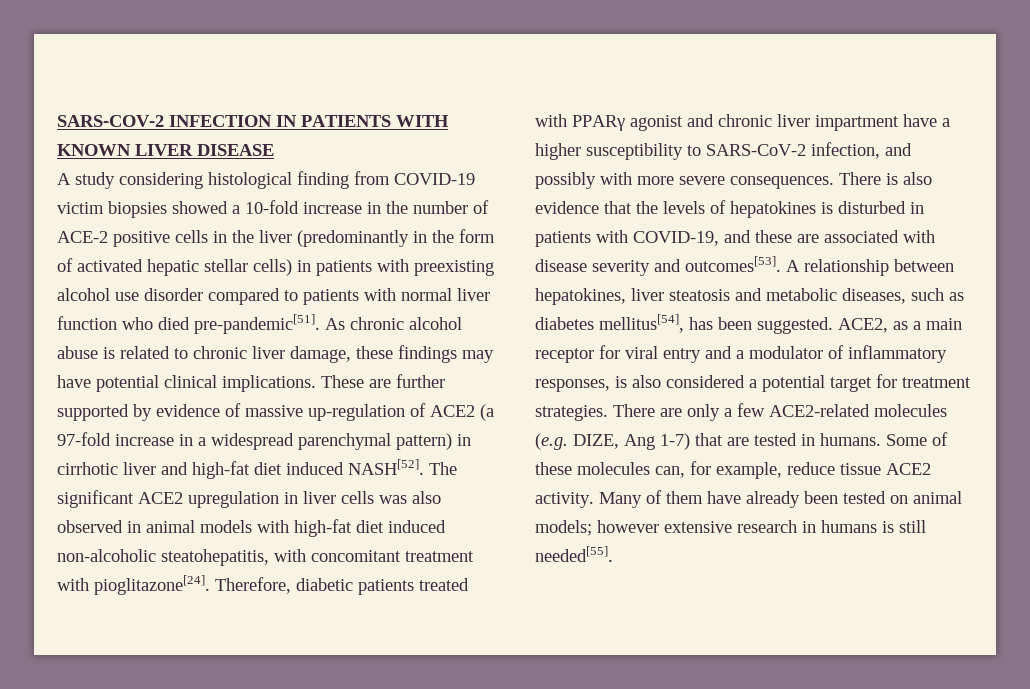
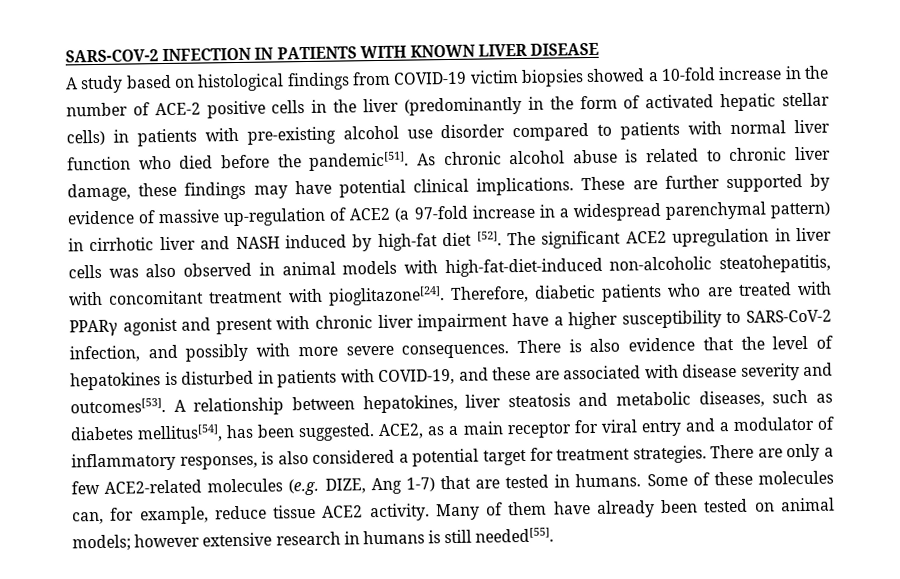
[119,171,349,189] considering histological finding -> [125,72,350,92] based on histological findings
[414,260,494,276] preexisting -> [246,126,336,145] pre-existing
[194,314,320,334] pre-pandemic[51]. -> [220,151,410,171] before the pandemic[51].
[192,459,424,479] high-fat diet induced NASH[52]. -> [235,231,502,252] NASH induced by high-fat diet [52].
[294,519,446,537] high-fat diet induced -> [444,257,603,278] high-fat-diet-induced
(414, 587) none -> [667,283,733,297] who are
[718,114,899,131] chronic liver impartment -> [215,313,509,335] present with chronic liver impairment
[663,201,705,214] levels -> [772,335,809,350] level

